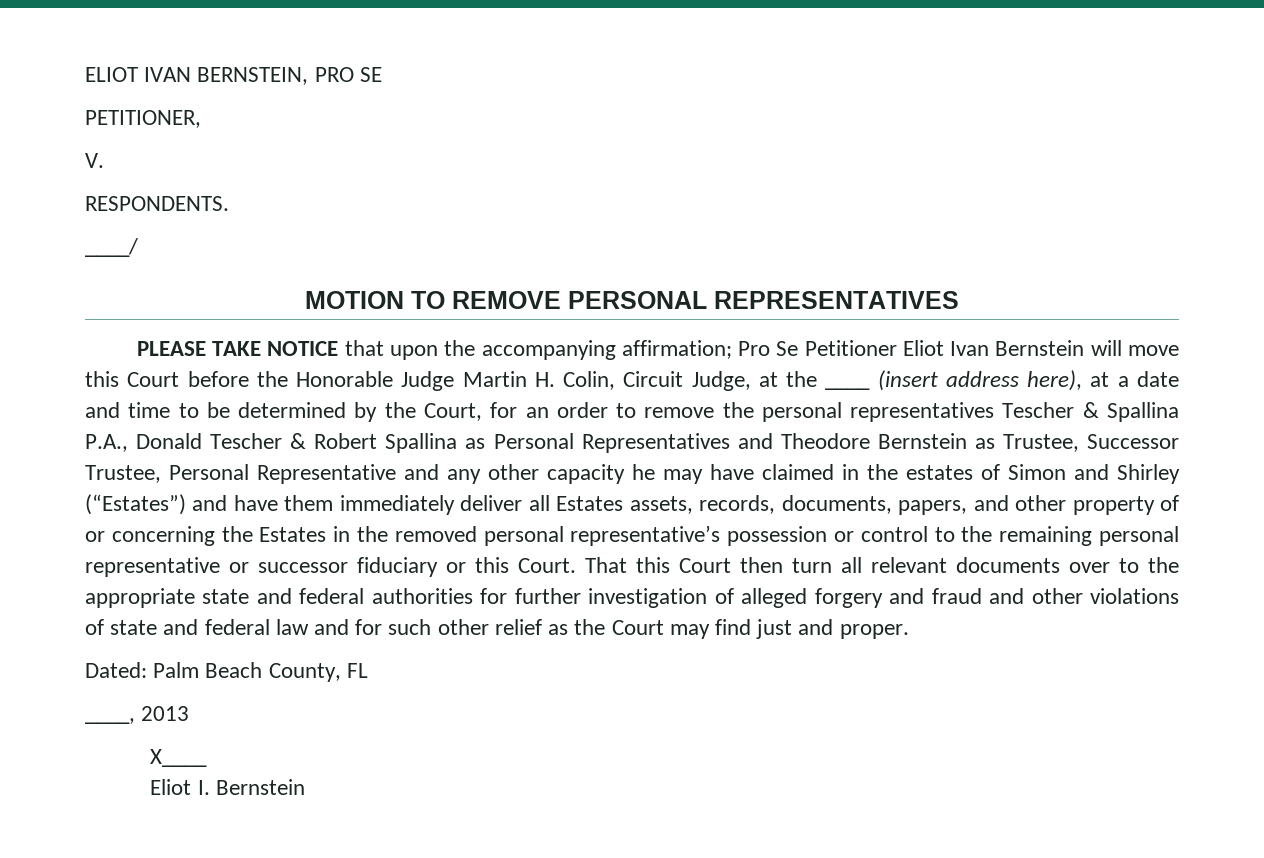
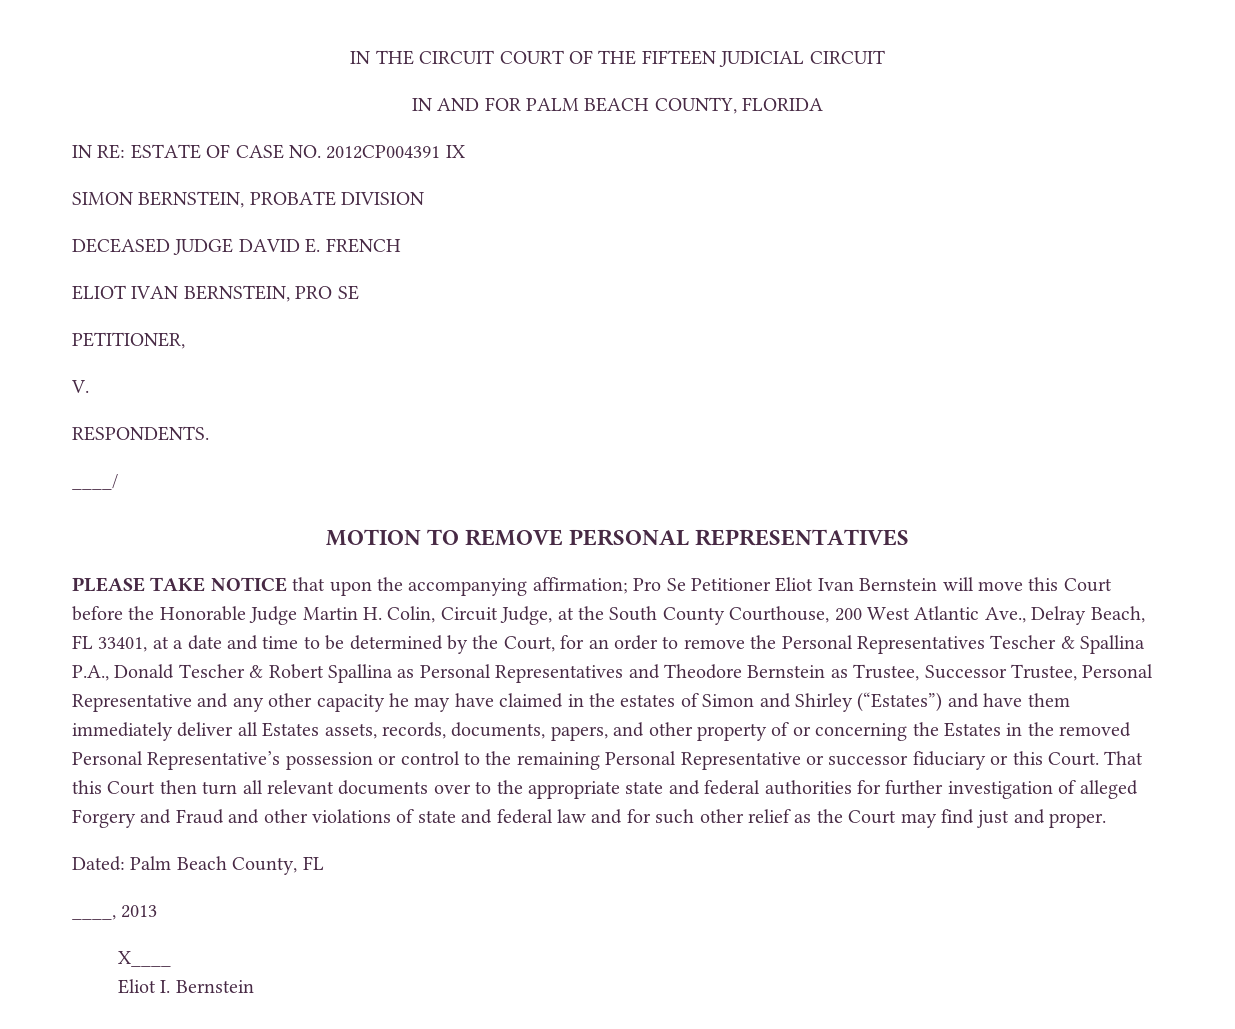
(85, 74) none -> [350,50,885,67] [411,97,824,114] [72,144,465,159] [72,191,425,208] [72,238,401,255] IN THE CIRCUIT COURT OF THE FIFTEEN JUDICIAL CIRCUIT // IN AND FOR PALM BEACH COUNTY, FLORIDA // IN RE: ESTATE OF CASE NO. 2012CP004391 IX // SIMON BERNSTEIN, PROBATE DIVISION // DECEASED JUDGE DAVID E. FRENCH //
[825,370,1083,391] ____ (insert address here), -> [609,606,1145,625] [72,635,148,652] South County Courthouse, 200 West Atlantic Ave., Delray Beach, FL 33401,
[761,402,995,422] personal representatives -> [781,635,985,654] Personal Representatives
[483,525,721,546] personal representative’s -> [72,751,281,770] Personal Representative’s
[1098,526,1179,546] [85,557,220,577] personal representative -> [605,751,801,770] Personal Representative
[814,588,982,608] forgery and fraud -> [72,809,224,828] Forgery and Fraud

